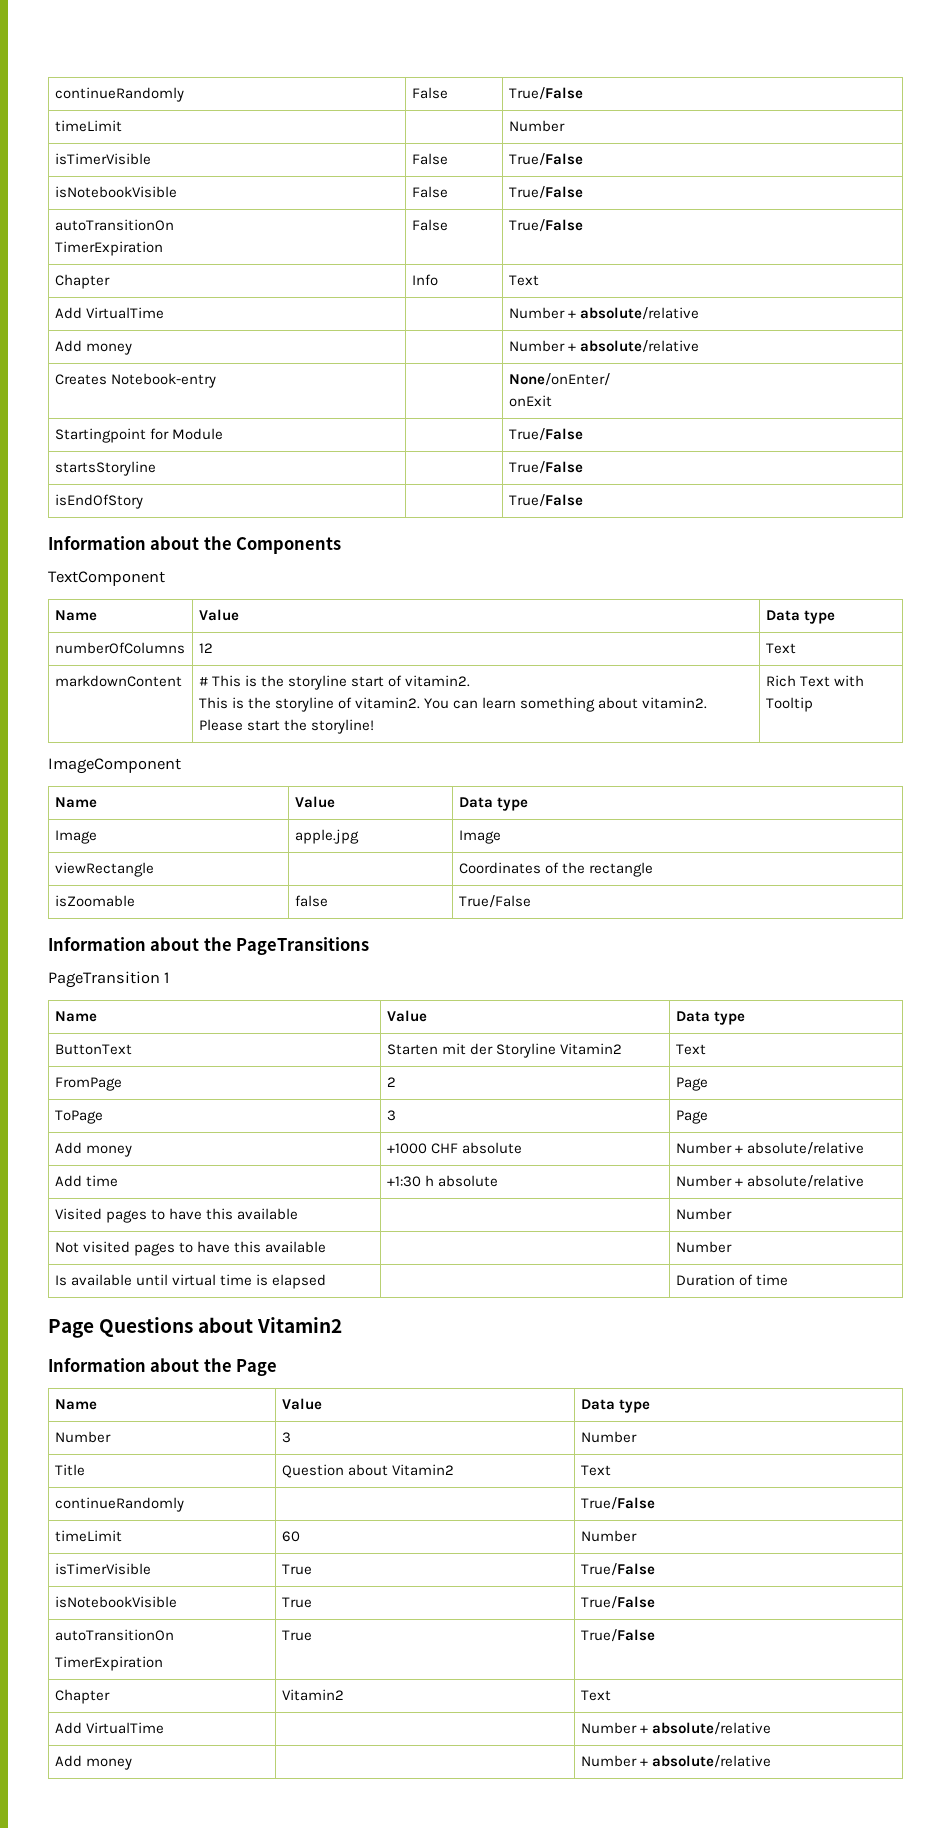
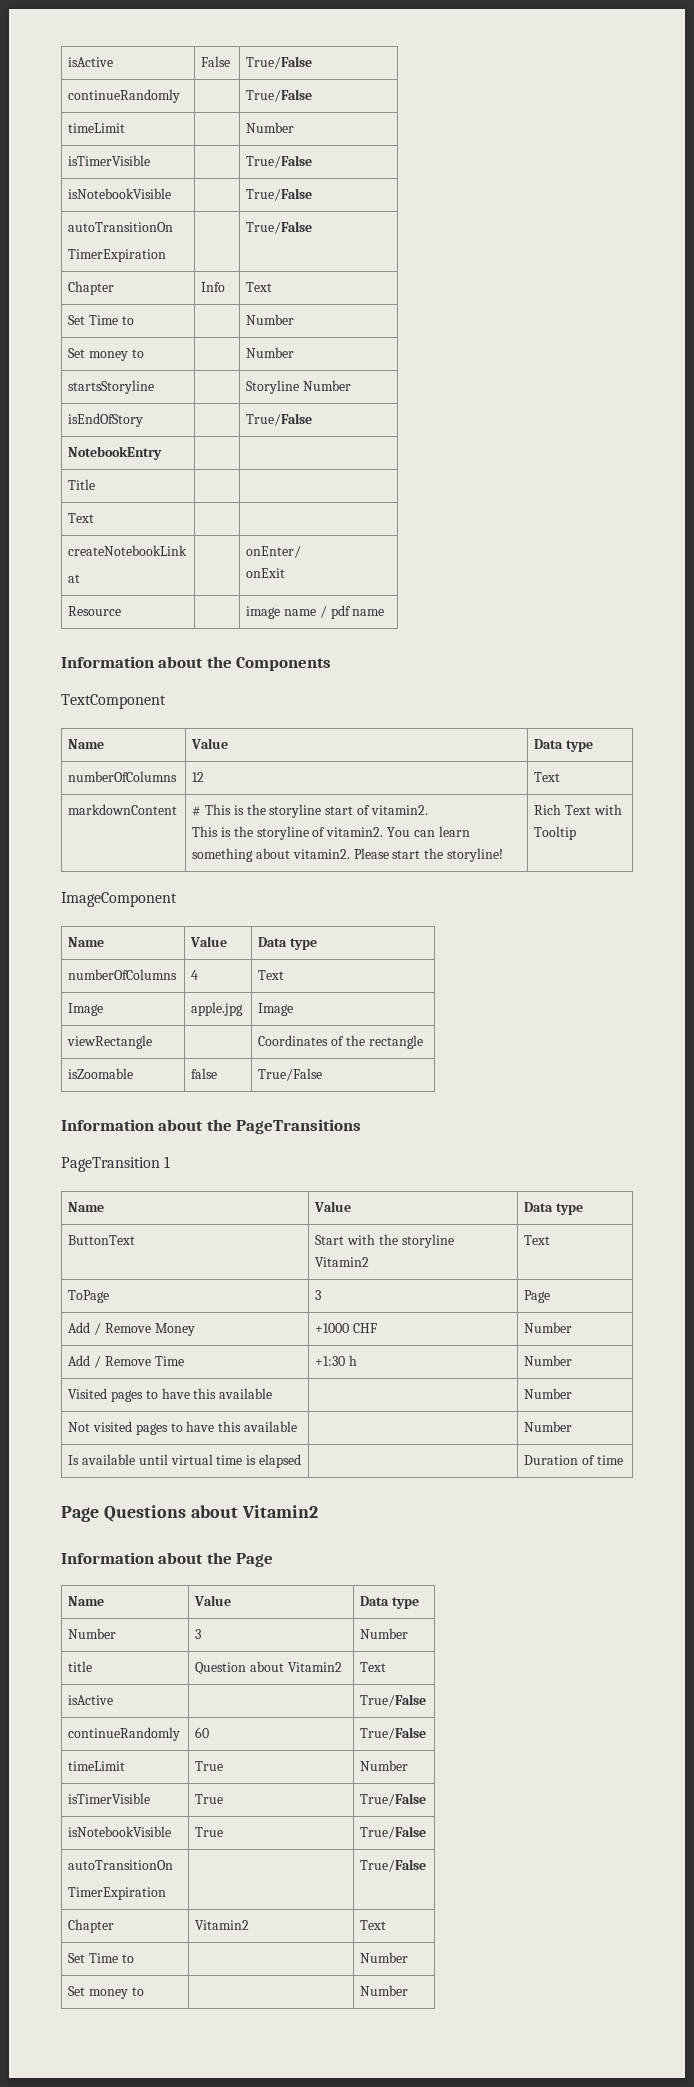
[54,87,184,102] [411,87,448,99] continueRandomly | False -> [68,57,114,67] [201,56,231,67] [246,56,313,69] [68,89,181,103] isActive | False | True/False // continueRandomly |
[411,153,448,165] [508,153,583,166] [54,186,177,198] [411,186,448,198] [508,186,583,199] [54,219,174,231] [54,241,163,256] [411,219,448,231] False | True/False // isNotebookVisible | False | True/False // autoTransitionOn // TimerExpiration | False -> [246,155,313,168] [68,188,172,199] [246,188,313,201] [68,222,174,232] [68,249,167,262] | True/False // isNotebookVisible | | True/False // autoTransitionOn // TimerExpiration |
[54,307,164,319] [508,307,699,320] [54,340,132,355] [508,340,699,353] [54,373,216,388] [508,373,610,386] [508,395,552,407] [54,428,223,443] [508,428,583,441] Add VirtualTime | | Number + absolute/relative // Add money | | Number + absolute/relative // Creates Notebook-entry | | None/onEnter/ // onExit // Startingpoint for Module | | True/False -> [68,315,134,325] [246,314,295,325] [68,348,144,361] [246,347,295,358] Set Time to | | Number // Set money to | | Number
[508,461,583,474] True/False -> [246,380,352,394] Storyline Number
(583, 500) none -> [68,446,163,460] [68,479,96,490] [68,513,95,523] [68,545,188,556] [68,574,81,583] [246,546,302,558] [246,568,286,578] [68,606,122,616] [246,605,385,619] // NotebookEntry | | // Title | | // Text | | // createNotebookLink // at | | onEnter/ // onExit // Resource | | image name / pdf name
(528, 804) none -> [68,969,178,980] [191,970,199,980] [258,970,285,980] // numberOfColumns | 4 | Text
[386,1043,622,1058] [675,1044,706,1055] [54,1077,122,1091] [386,1077,396,1087] [675,1077,708,1091] Starten mit der Storyline Vitamin2 | Text // FromPage | 2 | Page -> [315,1234,454,1248] [315,1257,370,1267] [524,1235,551,1245] Start with the storyline Vitamin2 | Text
[85,1145,132,1157] money -> [94,1323,195,1336] / Remove Money
[461,1142,522,1154] [675,1142,864,1155] [54,1175,118,1187] absolute | Number + absolute/relative // Add time -> [524,1322,573,1333] [68,1355,184,1368] | Number // Add / Remove Time
[437,1175,498,1187] [675,1175,864,1188] absolute | Number + absolute/relative -> [524,1355,573,1366] | Number
[54,1464,85,1476] Title -> [68,1661,93,1672] title
[54,1497,184,1512] [580,1497,655,1510] [54,1530,122,1542] [281,1531,300,1542] // continueRandomly | | True/False // timeLimit | 60 -> [68,1695,114,1705] [360,1694,427,1707] [68,1727,181,1741] [195,1727,210,1738] [360,1727,427,1740] [68,1761,126,1771] [195,1761,224,1771] // isActive | | True/False // continueRandomly | 60 | True/False // timeLimit | True
[281,1630,312,1641] True -> (167, 1893) none
[54,1722,164,1734] [580,1722,771,1735] [54,1755,132,1770] [580,1755,771,1768] Add VirtualTime | | Number + absolute/relative // Add money | | Number + absolute/relative -> [68,1953,134,1963] [360,1952,409,1963] [68,1986,144,1999] [360,1985,409,1996] Set Time to | | Number // Set money to | | Number

